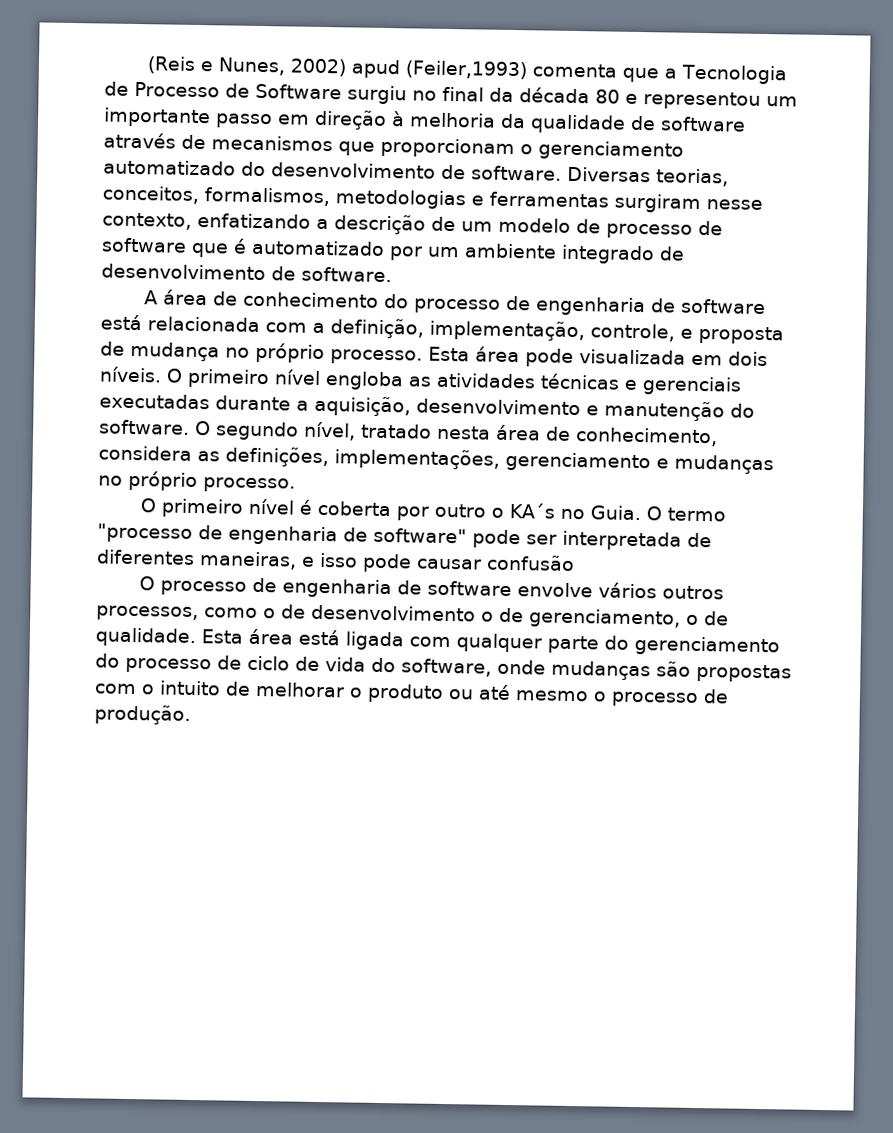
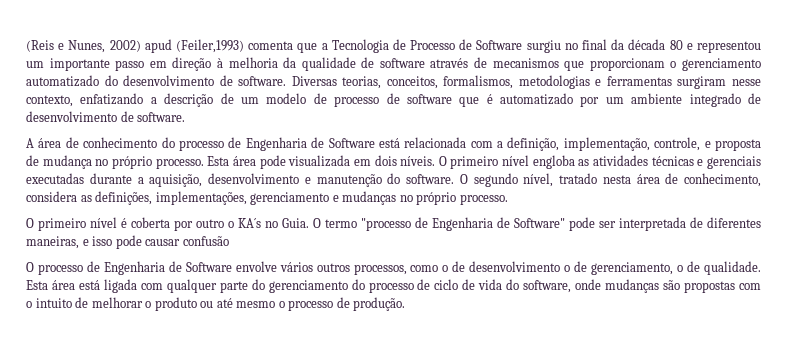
[535,296,766,317] engenharia de software -> [245,137,375,151] Engenharia de Software
[228,525,467,546] engenharia de software" -> [432,217,565,231] Engenharia de Software"
[281,578,512,599] engenharia de software -> [103,261,232,275] Engenharia de Software

